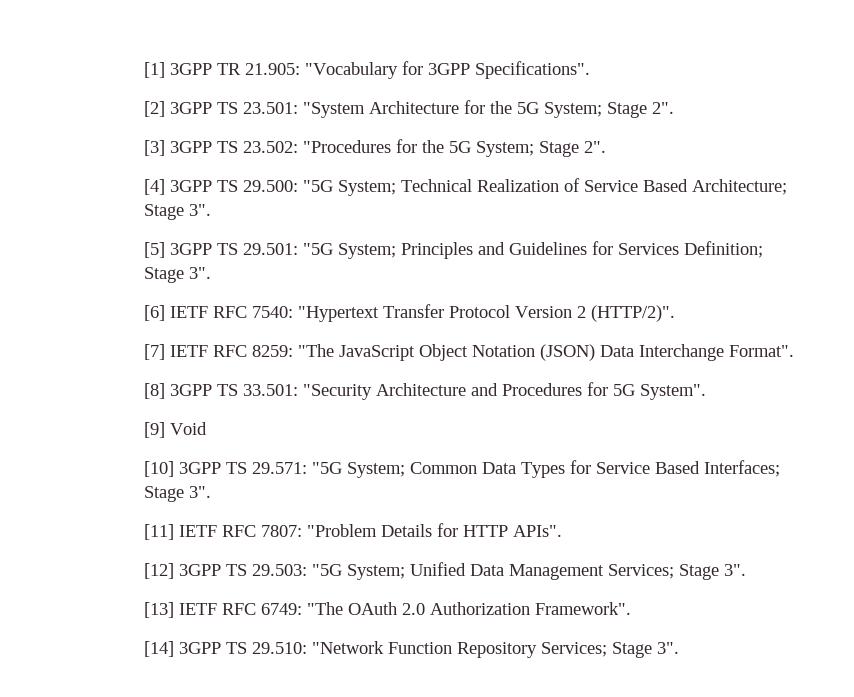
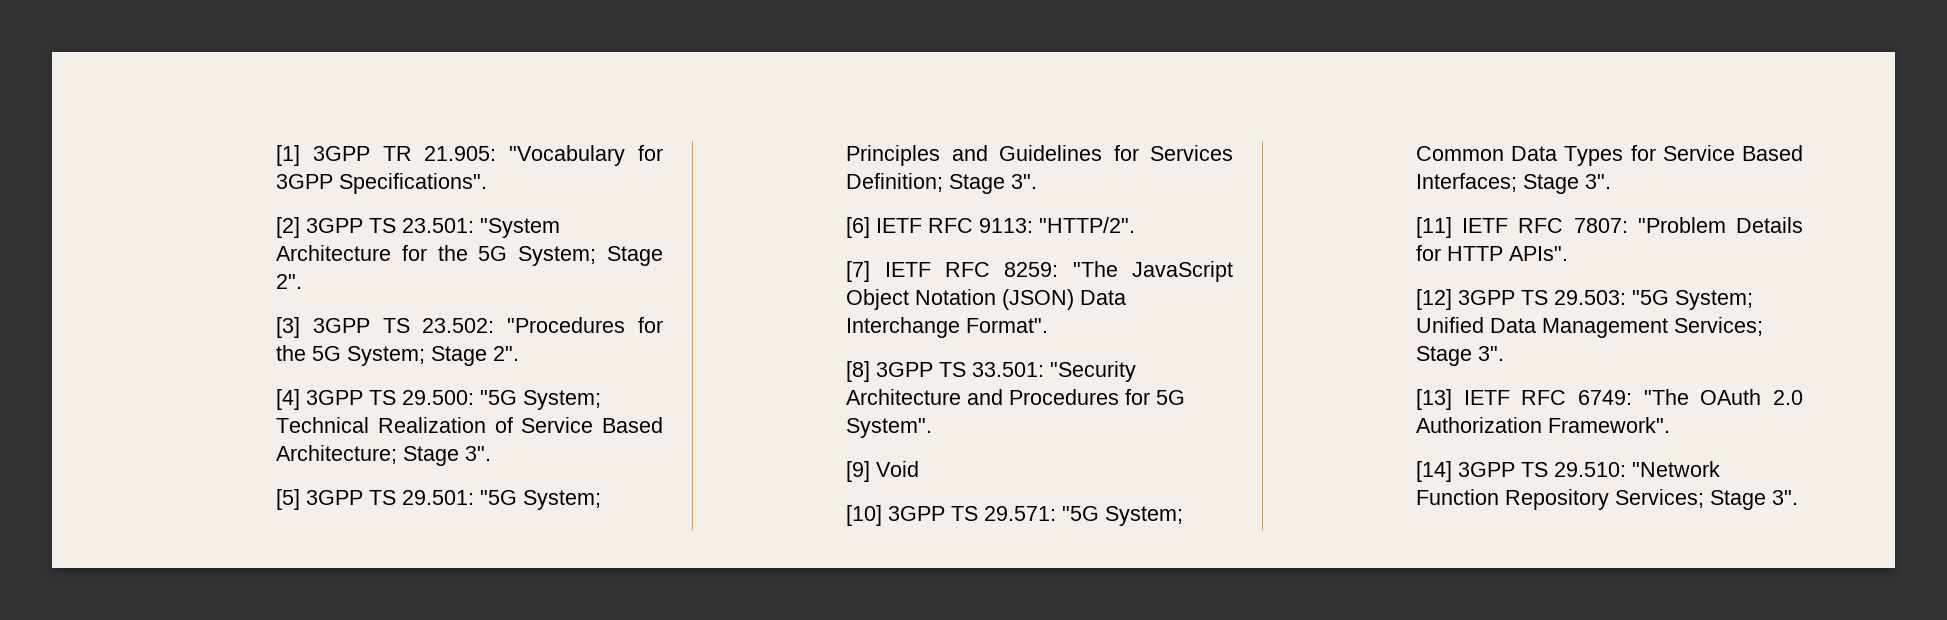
[252,304,676,322] 7540: "Hypertext Transfer Protocol Version 2 (HTTP/2)". -> [979,217,1136,233] 9113: "HTTP/2".

